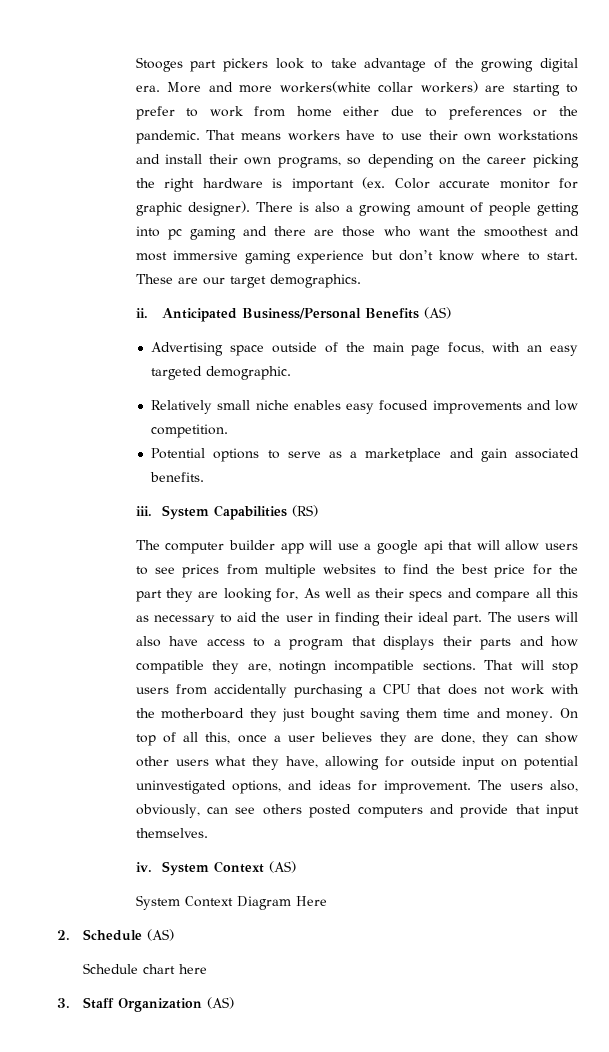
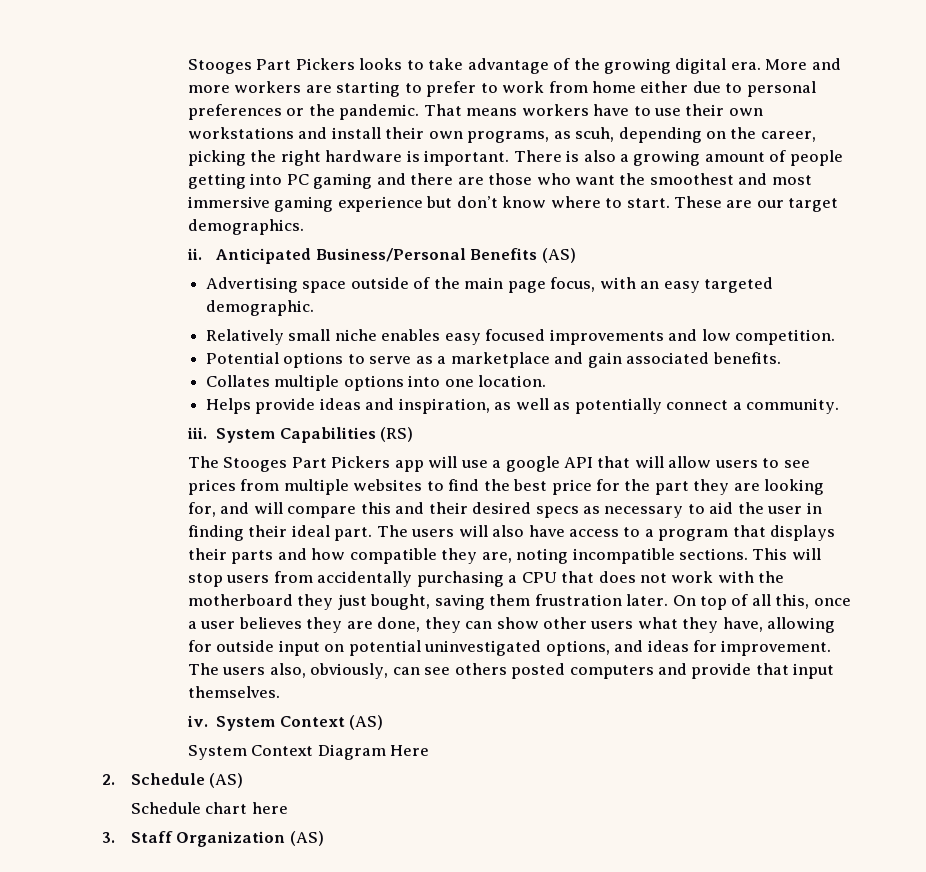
[135,57,304,72] Stooges part pickers look -> [187,58,403,74] Stooges Part Pickers looks
[279,81,478,93] workers(white collar workers) -> [234,81,302,93] workers
(438, 112) none -> [746,81,816,97] personal
[347,157,362,165] so -> [553,127,615,142] as scuh,
[487,157,527,164] career -> [760,131,816,142] career,
[291,177,578,192] [135,201,250,216] important (ex. Color accurate monitor for graphic designer). -> [424,150,510,166] important.
[167,229,182,240] pc -> [286,174,309,185] PC
(205, 477) none -> [206,375,547,391] [206,398,840,414] // Collates multiple options into one location. // Helps provide ideas and inspiration, as well as potentially connect a community.
[165,540,275,554] computer builder -> [223,456,391,472] Stooges Part Pickers
[423,540,443,554] api -> [563,457,593,468] API
[303,588,578,602] As well as their specs and compare all this -> [220,502,579,518] and will compare this and their desired specs
[278,660,326,674] notingn -> [516,548,569,564] noting
[484,660,514,670] That -> [752,548,788,560] This
[309,708,355,722] bought -> [370,594,431,610] bought,
[443,708,554,722] time and money. -> [534,594,669,606] frustration later.

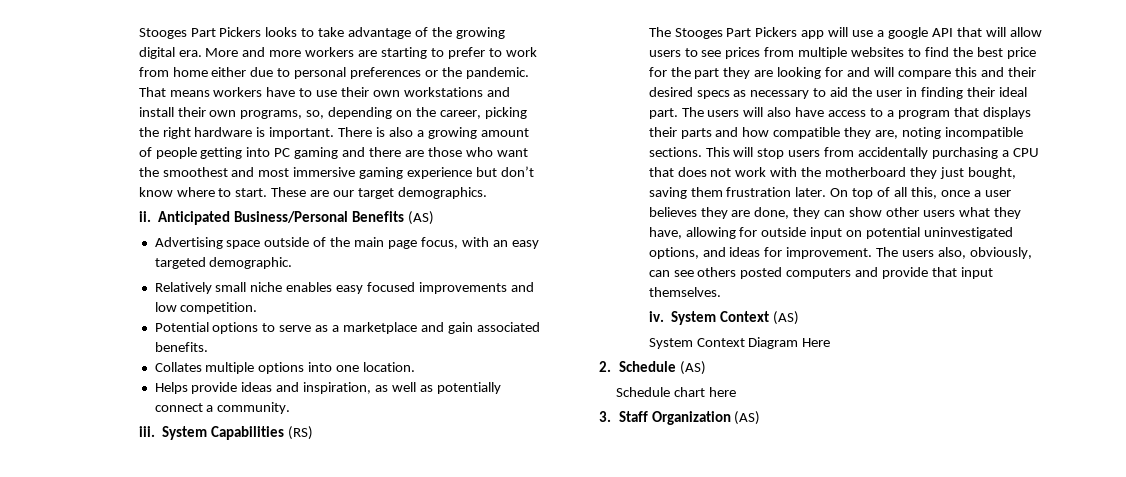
[553,127,615,142] as scuh, -> [306,110,325,119] so,
[187,502,216,517] for, -> [825,67,844,77] for

